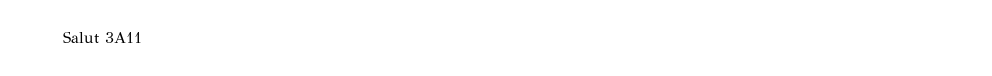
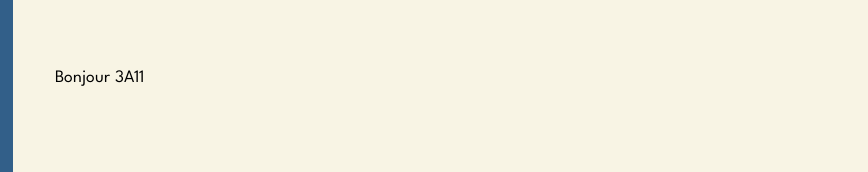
[63,31,99,43] Salut -> [55,70,110,86] Bonjour

